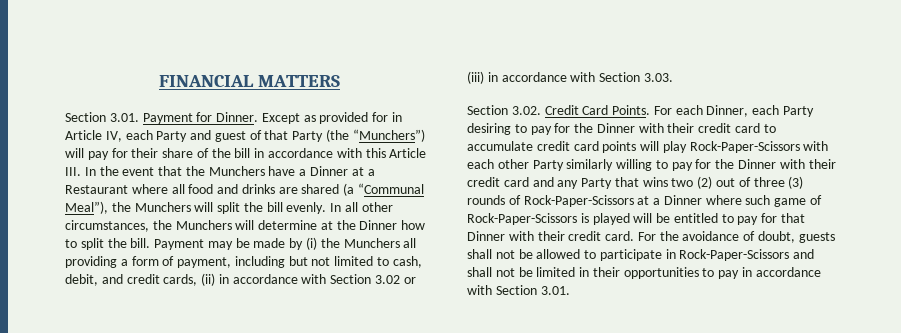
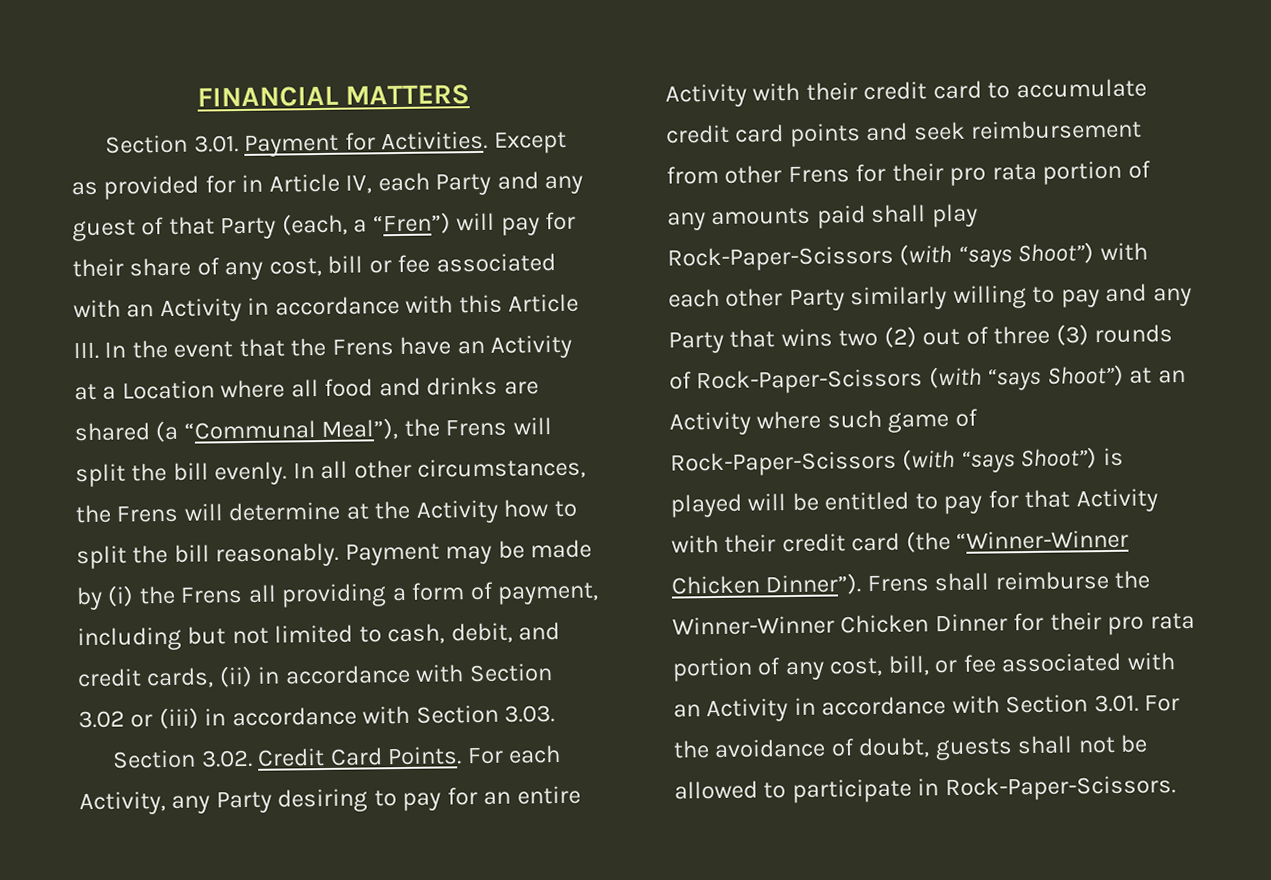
[216,112,259,122] Dinner. -> [381,130,489,151] Activities.
(212, 135) none -> [544,175,584,195] any
[326,129,425,142] (the “Munchers”) -> [281,212,451,236] (each, a “Fren”)
[211,148,251,158] the bill -> [224,253,556,281] [73,298,242,323] any cost, bill or fee associated with an Activity
[208,166,375,176] [65,185,128,194] Munchers have a Dinner at a Restaurant -> [331,334,573,359] [74,380,215,401] Frens have an Activity at a Location
[134,202,191,212] Munchers -> [445,418,508,437] Frens
[175,220,232,230] Munchers -> [116,504,180,523] Frens
[359,220,398,230] Dinner -> [415,499,499,524] Activity
[130,238,151,248] bill. -> [173,542,340,568] bill reasonably.
[343,238,400,248] Munchers -> [180,586,244,604] Frens
[706,105,780,117] Dinner, each -> [79,791,211,816] Activity, any
[574,123,635,133] the Dinner -> [483,785,581,805] [665,83,747,108] an entire Activity
[640,141,800,153] will play Rock-Paper-Scissors -> [865,119,1143,142] [666,160,1151,186] [667,203,978,231] [667,242,1095,272] and seek reimbursement from other Frens for their pro rata portion of any amounts paid shall play Rock-Paper-Scissors (with “says Shoot”)
[695,159,836,169] [467,177,529,187] for the Dinner with their credit card -> (1100, 298) none
[637,195,702,205] at a Dinner -> [928,364,1186,391] [669,411,751,436] (with “says Shoot”) at an Activity
(577, 219) none -> [902,447,1098,473] (with “says Shoot”)
[467,231,635,241] Dinner with their credit card. -> [1075,488,1158,513] [671,529,1130,554] [671,570,1151,596] [672,612,1195,636] [672,652,1175,682] [673,694,1139,723] Activity with their credit card (the “Winner-Winner Chicken Dinner”). Frens shall reimburse the Winner-Winner Chicken Dinner for their pro rata portion of any cost, bill, or fee associated with an Activity in accordance with Section 3.01.
[679,249,815,261] [467,267,821,279] [467,285,570,295] Rock-Paper-Scissors and shall not be limited in their opportunities to pay in accordance with Section 3.01. -> [944,775,1176,802] Rock-Paper-Scissors.

